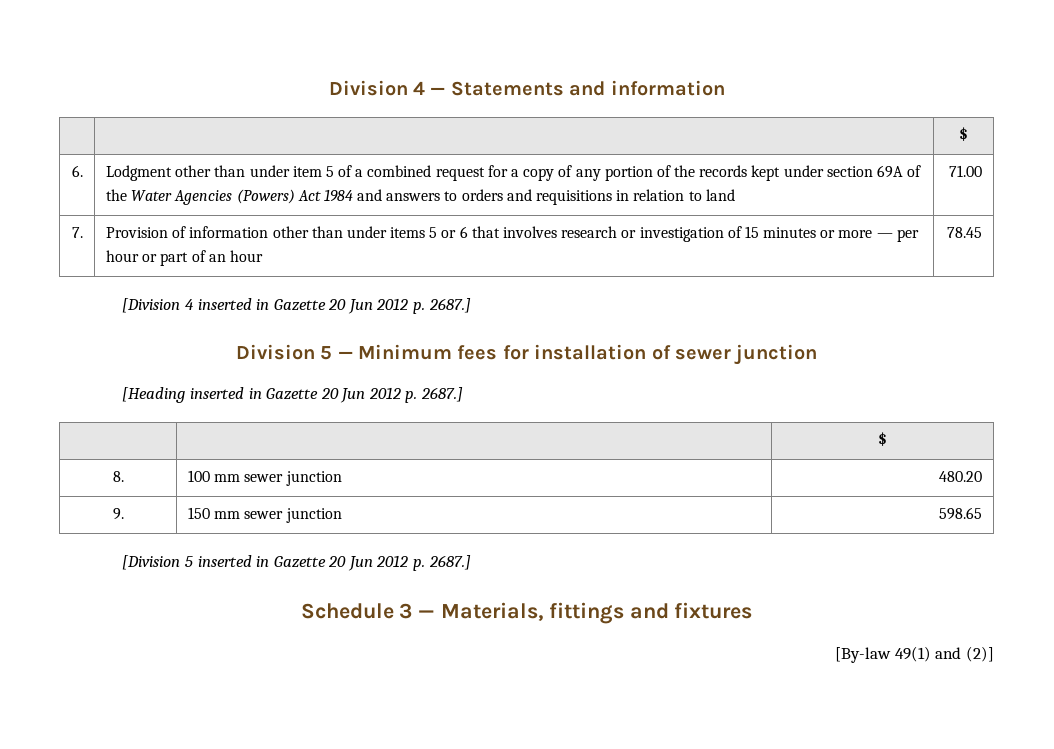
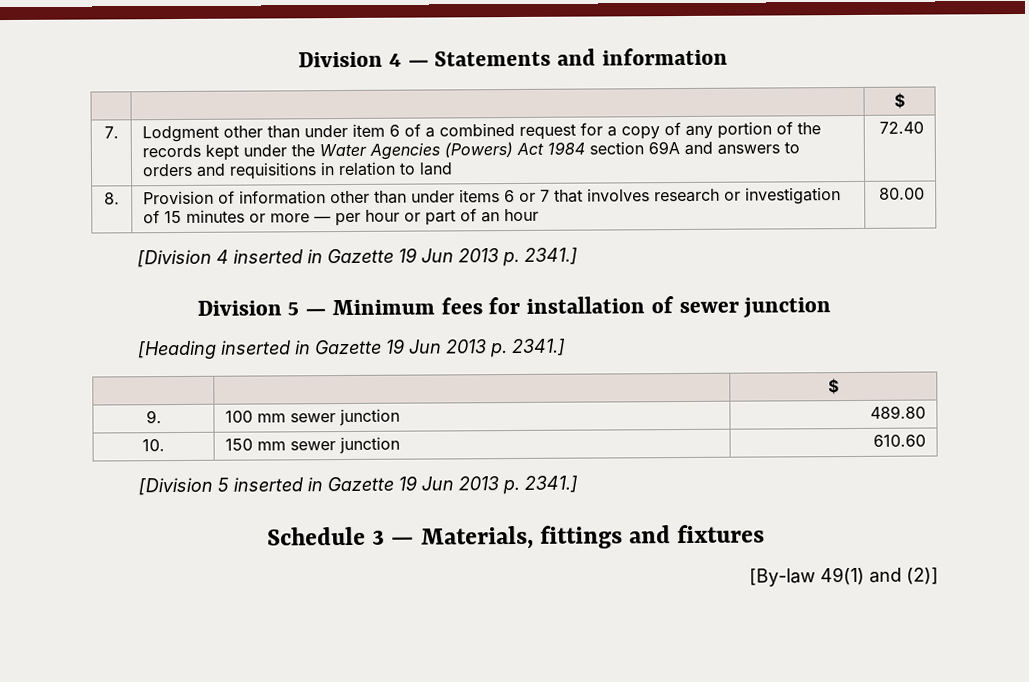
[71,165,83,177] 6. -> [103,126,119,139] 7.
[325,166,334,177] 5 -> [389,124,401,137] 6
[826,165,922,178] section 69A of -> (288, 150) none
(353, 195) none -> [589,141,681,155] section 69A
[949,165,983,177] [71,227,83,238] 71.00 // 7. -> [878,121,924,134] [104,192,120,205] 72.40 // 8.
[429,226,468,238] 5 or 6 -> [504,189,551,203] 6 or 7
[947,227,983,238] 78.45 -> [878,187,925,200] 80.00
[328,298,471,314] 20 Jun 2012 p. 2687.] -> [398,247,579,267] 19 Jun 2013 p. 2341.]
[320,387,464,403] [878,432,887,446] [112,471,124,482] 20 Jun 2012 p. 2687.] // | | $ // 8. -> [385,338,567,358] [828,378,839,395] [145,410,162,424] 19 Jun 2013 p. 2341.] // | | $ // 9.
[939,471,983,482] [112,508,124,520] 480.20 // 9. -> [869,405,926,419] [142,439,165,452] 489.80 // 10.
[939,507,983,520] 598.65 -> [872,434,926,447] 610.60
[328,555,471,571] 20 Jun 2012 p. 2687.] -> [398,475,579,495] 19 Jun 2013 p. 2341.]

